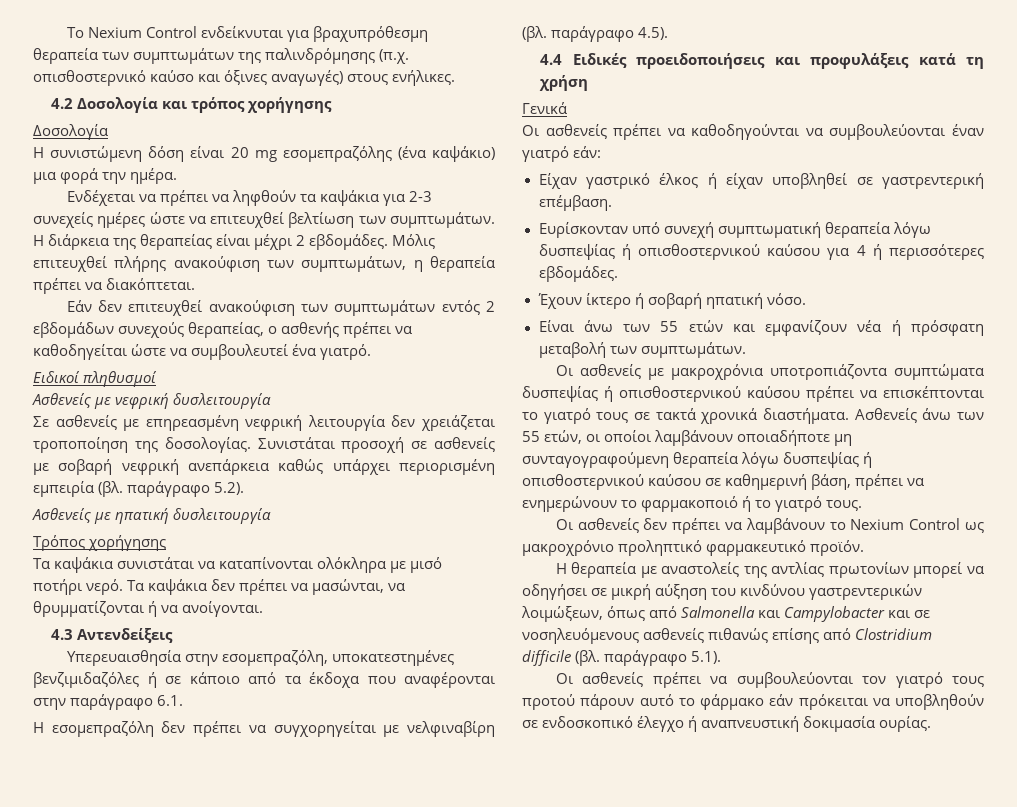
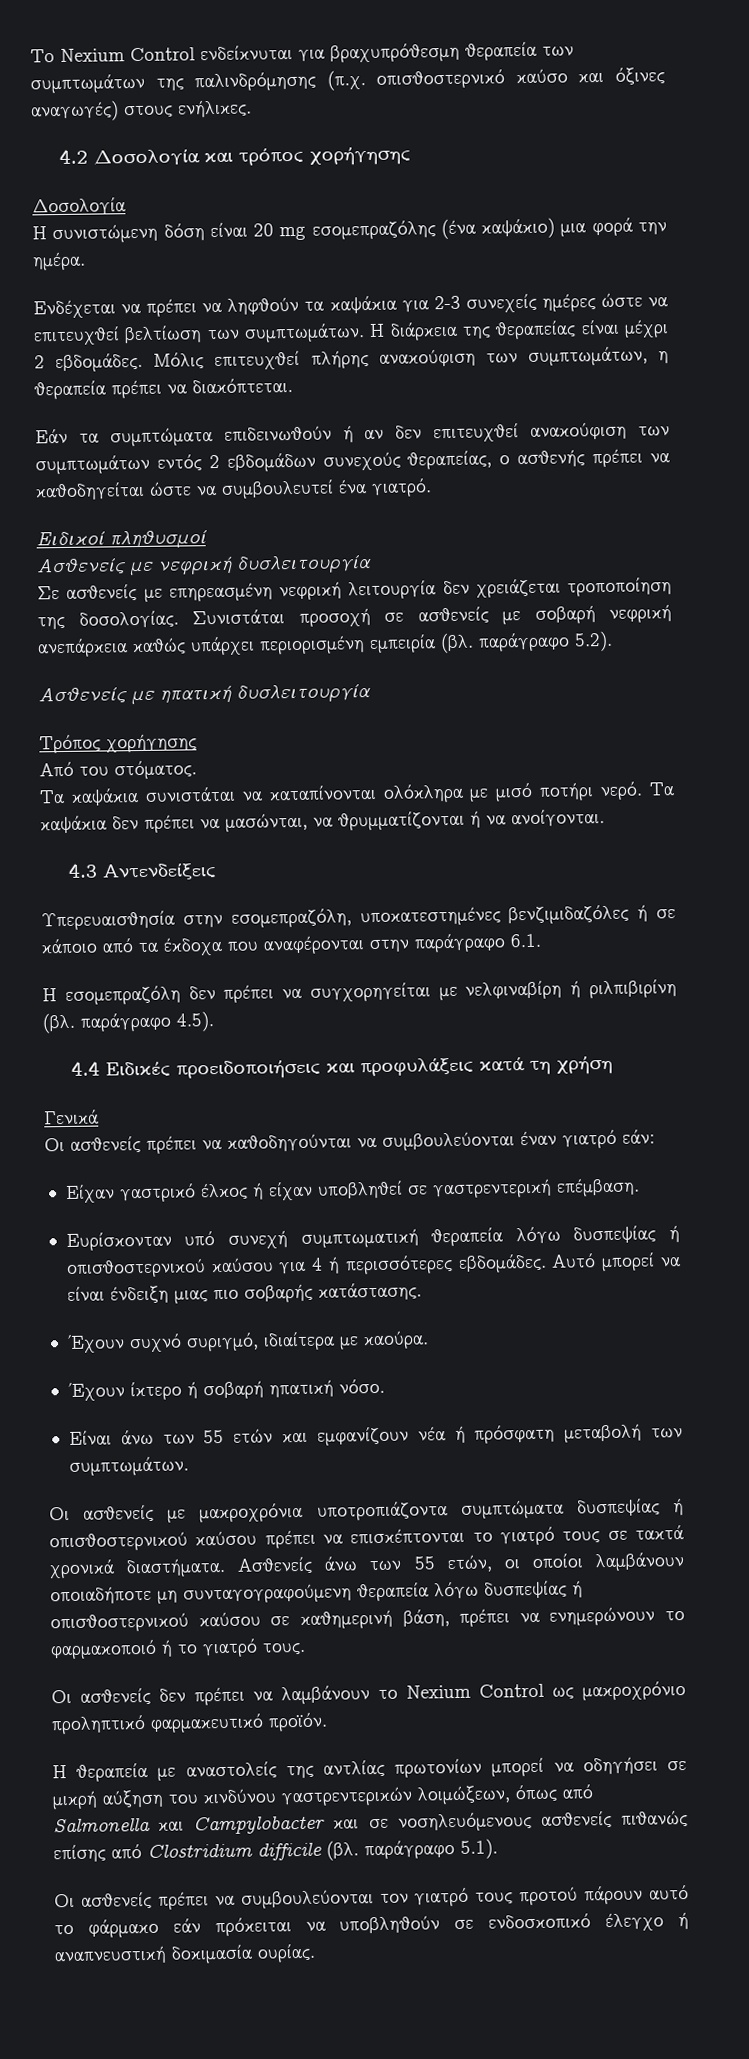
(92, 306) none -> [78,425,385,447] τα συμπτώματα επιδεινωθούν ή αν
(167, 543) none -> [39,760,197,780] // Από του στόματος.
(496, 729) none -> [570,979,677,999] ή ριλπιβιρίνη
(618, 274) none -> [551,1252,681,1272] [66,1282,422,1304] [66,1330,429,1353] Αυτό μπορεί να είναι ένδειξη μιας πιο σοβαρής κατάστασης. // Έχουν συχνό συριγμό, ιδιαίτερα με καούρα.

